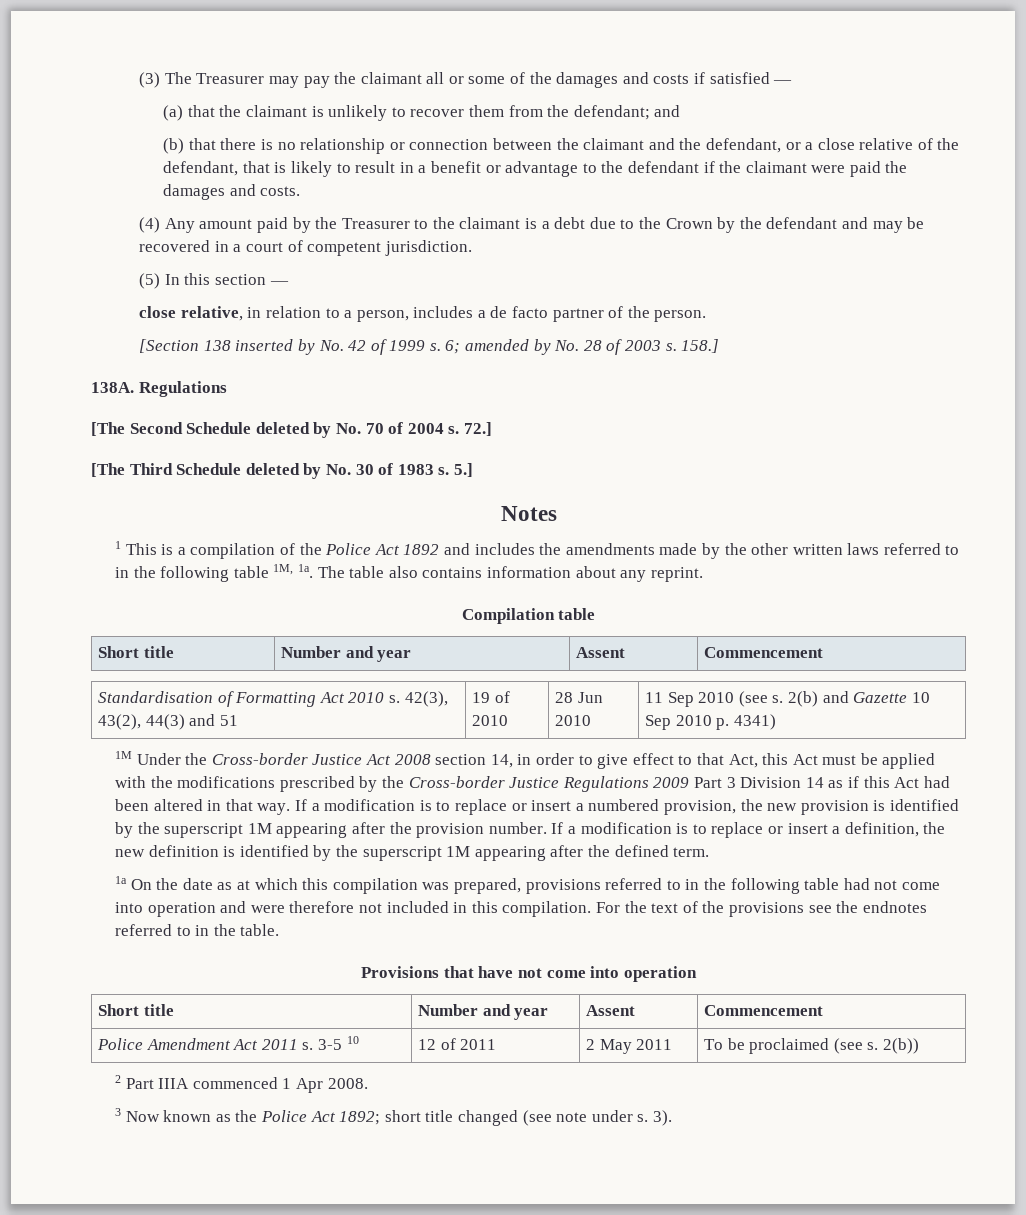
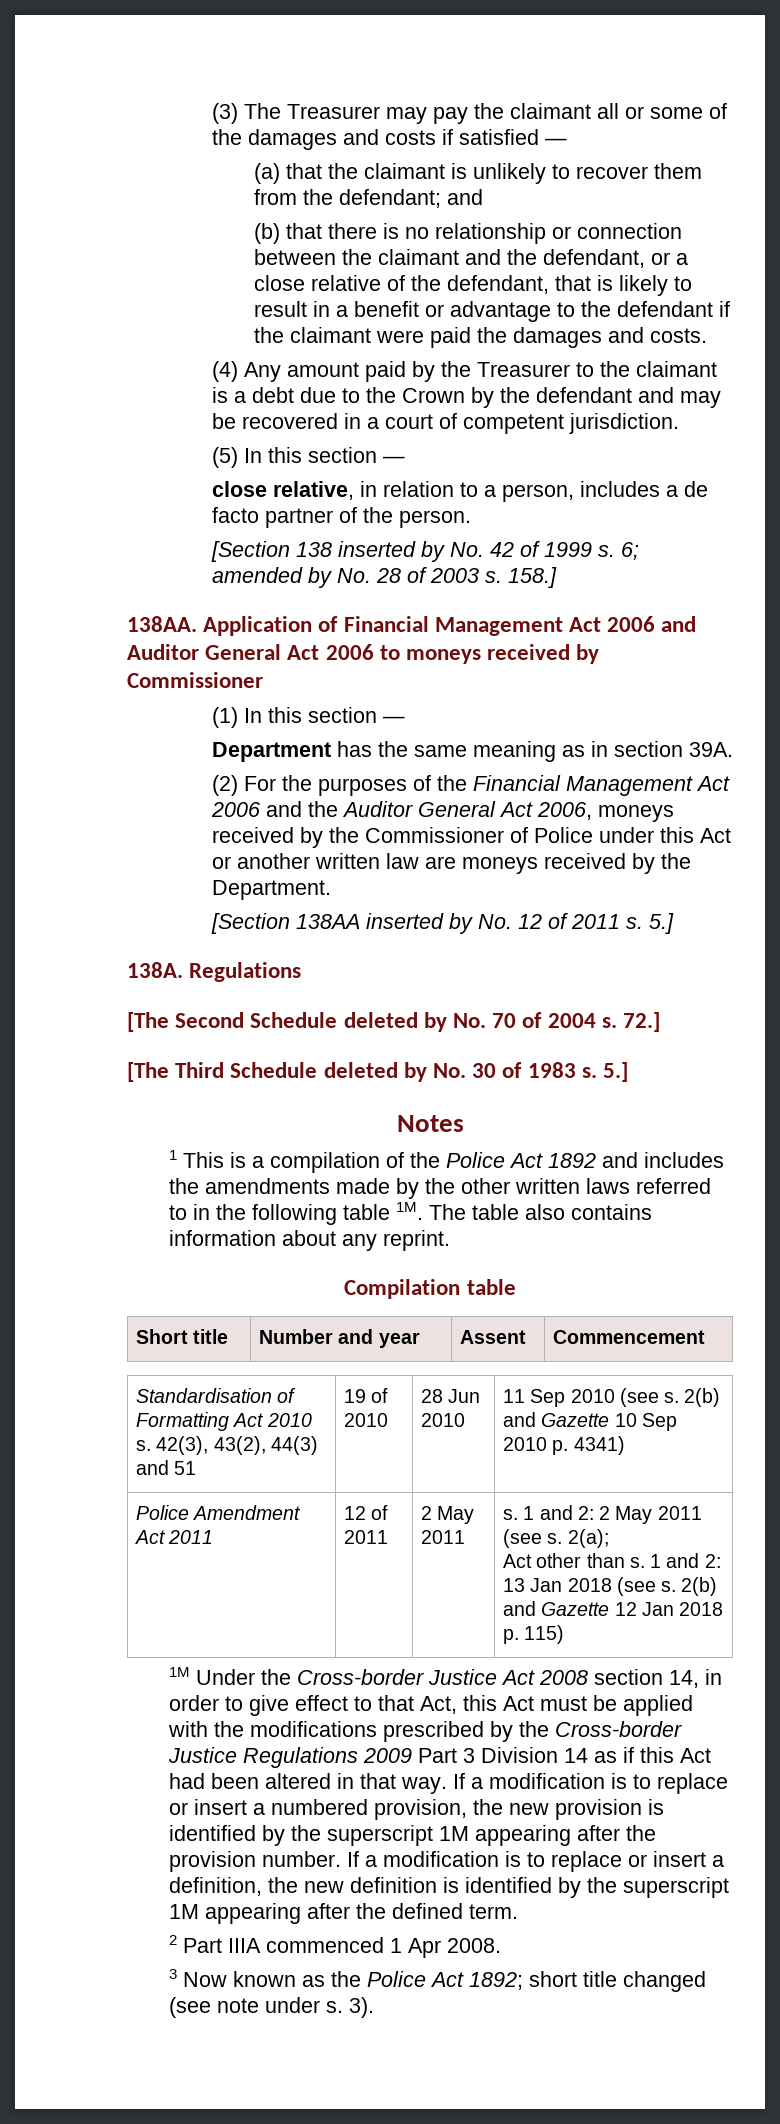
(720, 346) none -> [127,616,697,636] [127,644,600,664] [127,672,263,688] [211,707,405,728] [211,741,733,762] [211,775,730,796] [210,801,674,822] [211,827,731,848] [211,853,691,874] [211,880,331,900] [210,913,674,934] // 138AA. Application of Financial Management Act 2006 and Auditor General Act 2006 to moneys received by Commissioner // (1) In this section — // Department has the same meaning as in section 39A. // (2) For the purposes of the Financial Management Act 2006 and the Auditor General Act 2006, moneys received by the Commissioner of Police under this Act or another written law are moneys received by the Department. // [Section 138AA inserted by No. 12 of 2011 s. 5.]
[273,564,314,578] 1M, 1a. -> [396,1202,424,1220] 1M.
(776, 722) none -> [135,1505,302,1520] [134,1530,214,1544] [343,1505,389,1520] [343,1530,388,1544] [420,1506,475,1524] [420,1530,465,1544] [502,1505,702,1524] [502,1529,609,1548] [502,1553,721,1568] [502,1577,718,1596] [502,1601,724,1616] [502,1625,565,1644] // Police Amendment Act 2011 | 12 of 2011 | 2 May 2011 | s. 1 and 2: 2 May 2011 (see s. 2(a); // Act other than s. 1 and 2: 13 Jan 2018 (see s. 2(b) and Gazette 12 Jan 2018 p. 115)
[115,876,940,894] [115,901,927,917] [115,924,280,936] [361,966,697,982] [98,1004,174,1016] [418,1004,549,1020] [586,1005,636,1016] [704,1005,824,1016] [97,1036,359,1050] [418,1038,497,1050] [586,1039,673,1054] [704,1038,920,1054] // 1a On the date as at which this compilation was prepared, provisions referred to in the following table had not come into operation and were therefore not included in this compilation. For the text of the provisions see the endnotes referred to in the table. // Provisions that have not come into operation // Short title | Number and year | Assent | Commencement // Police Amendment Act 2011 s. 3-5 10 | 12 of 2011 | 2 May 2011 | To be proclaimed (see s. 2(b)) -> (519, 1911) none

